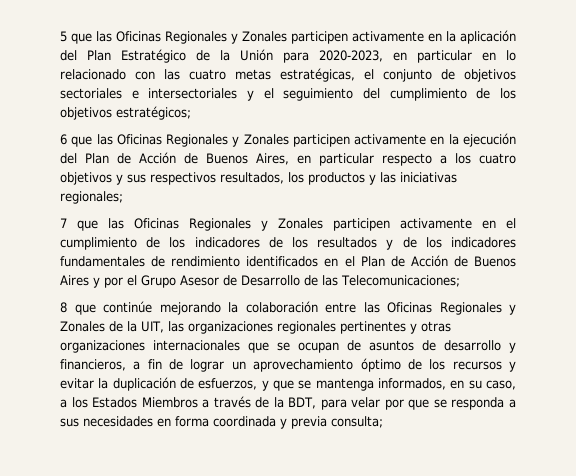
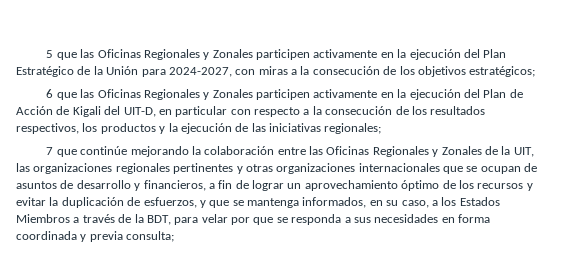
[460,30,516,44] aplicación -> [409,49,461,60] ejecución
[319,50,516,63] [60,68,516,82] [60,88,467,101] 2020-2023, en particular en lo relacionado con las cuatro metas estratégicas, el conjunto de objetivos sectoriales e intersectoriales y el seguimiento del cumplimiento -> [168,66,380,77] 2024-2027, con miras a la consecución
[206,153,374,166] Buenos Aires, en particular -> [72,106,251,117] Kigali del UIT-D, en particular con
[455,153,516,164] [60,172,376,185] los cuatro objetivos y sus respectivos resultados, los productos y -> [312,106,486,115] [16,123,249,134] la consecución de los resultados respectivos, los productos y la ejecución de
[108,218,516,231] [60,237,516,250] [60,255,517,267] [60,275,460,288] [60,302,96,315] las Oficinas Regionales y Zonales participen activamente en el cumplimiento de los indicadores de los resultados y de los indicadores fundamentales de rendimiento identificados en el Plan de Acción de Buenos Aires y por el Grupo Asesor de Desarrollo de las Telecomunicaciones; // 8 que -> (77, 153) none

